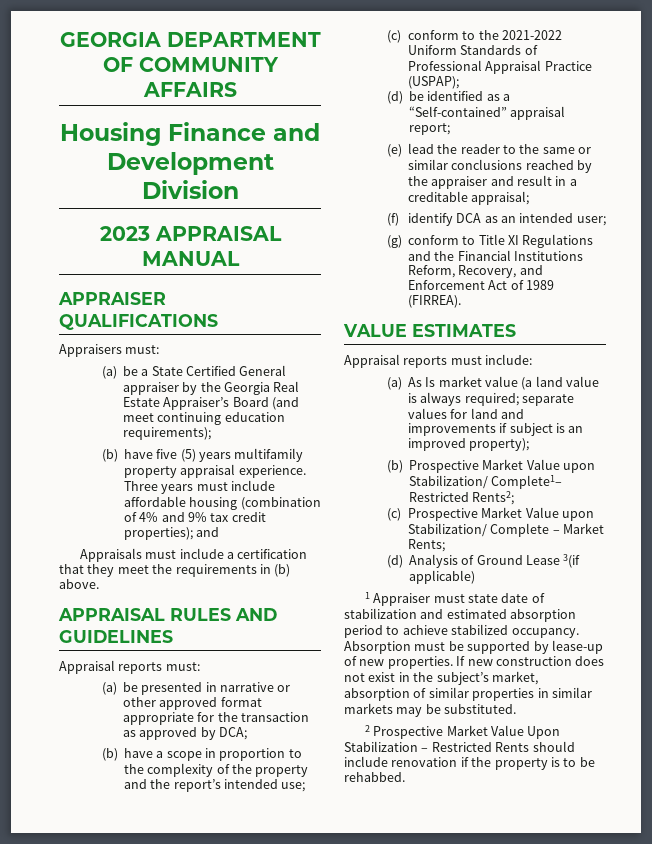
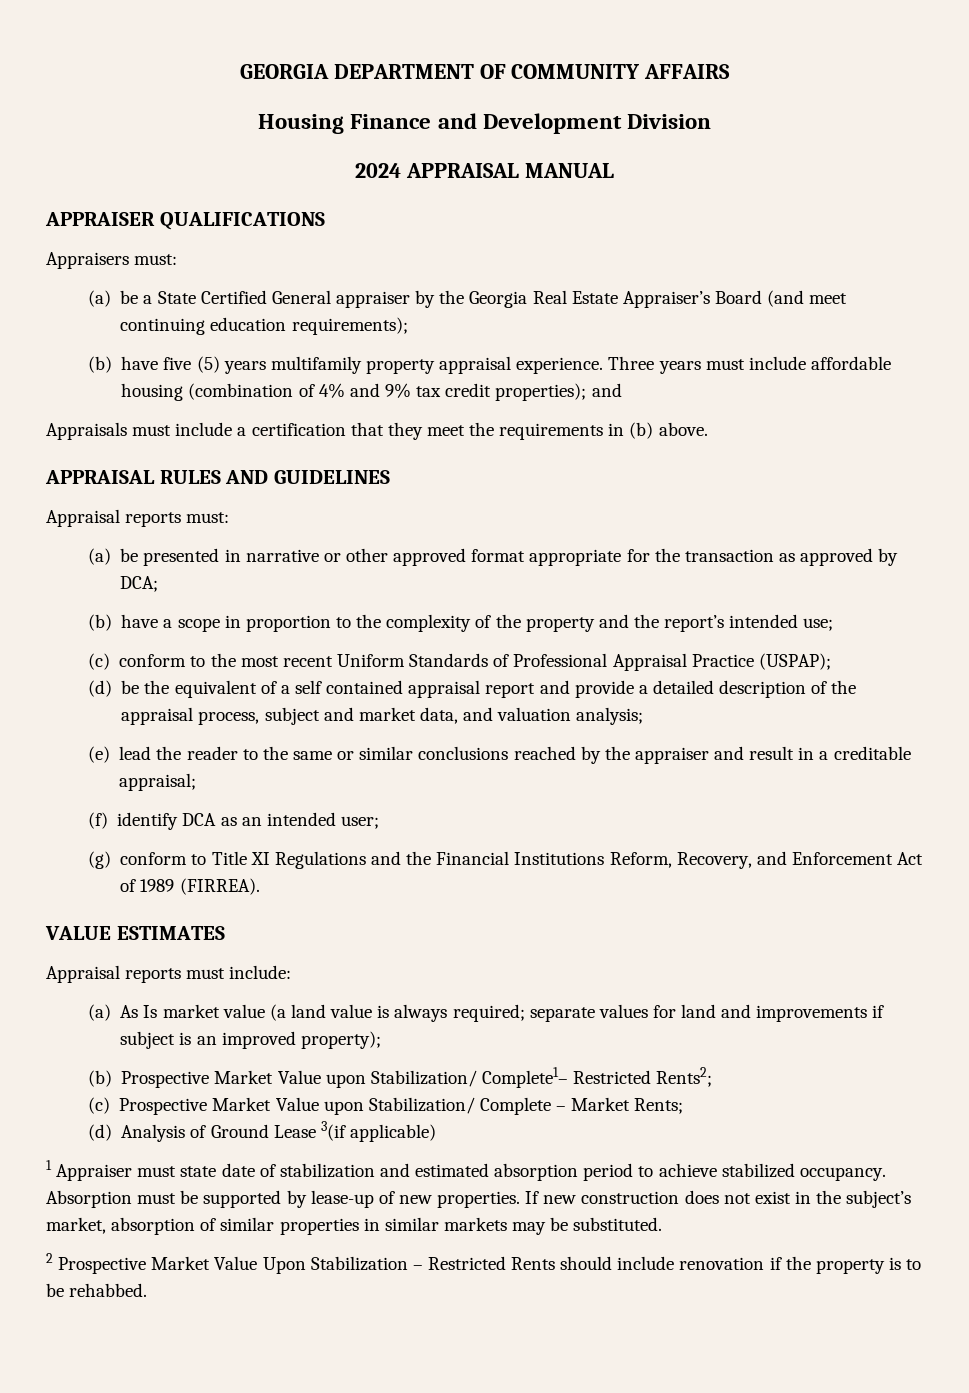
[99,226,150,241] 2023 -> [355,163,402,178] 2024
[501,30,562,40] 2021-2022 -> [240,656,333,667] most recent
[427,91,510,101] [408,106,566,120] [408,123,450,135] identified as a “Self-contained” appraisal report; -> [144,680,857,698] [121,707,644,725] the equivalent of a self contained appraisal report and provide a detailed description of the appraisal process, subject and market data, and valuation analysis;

